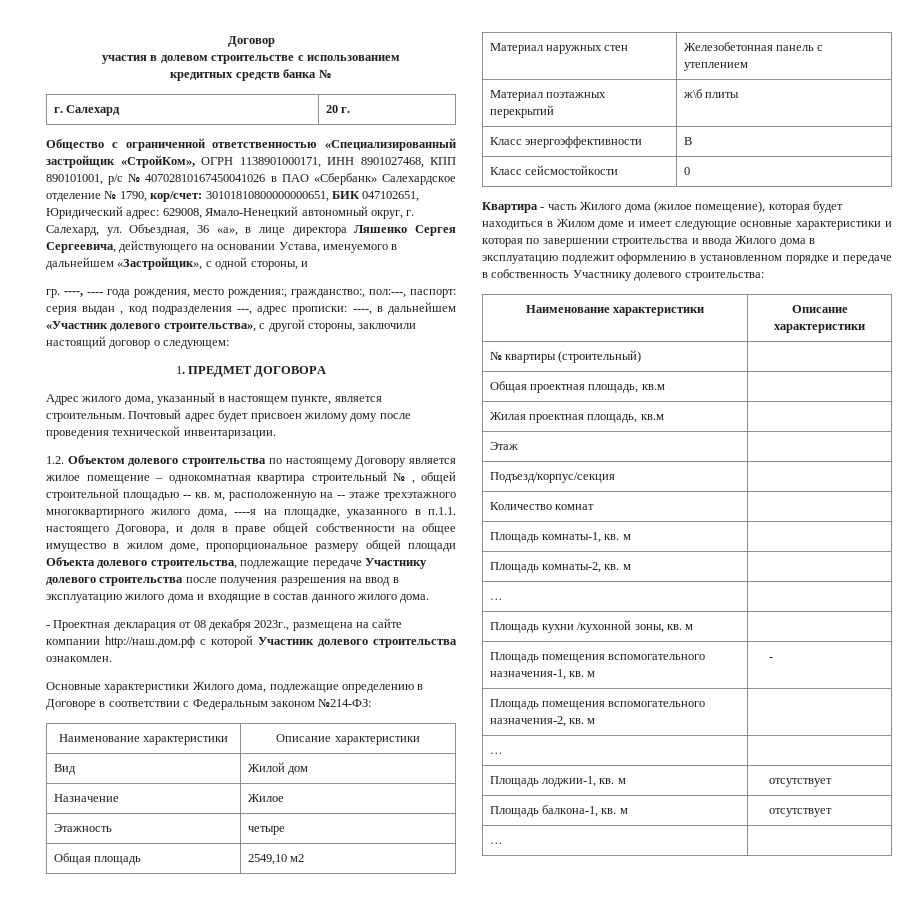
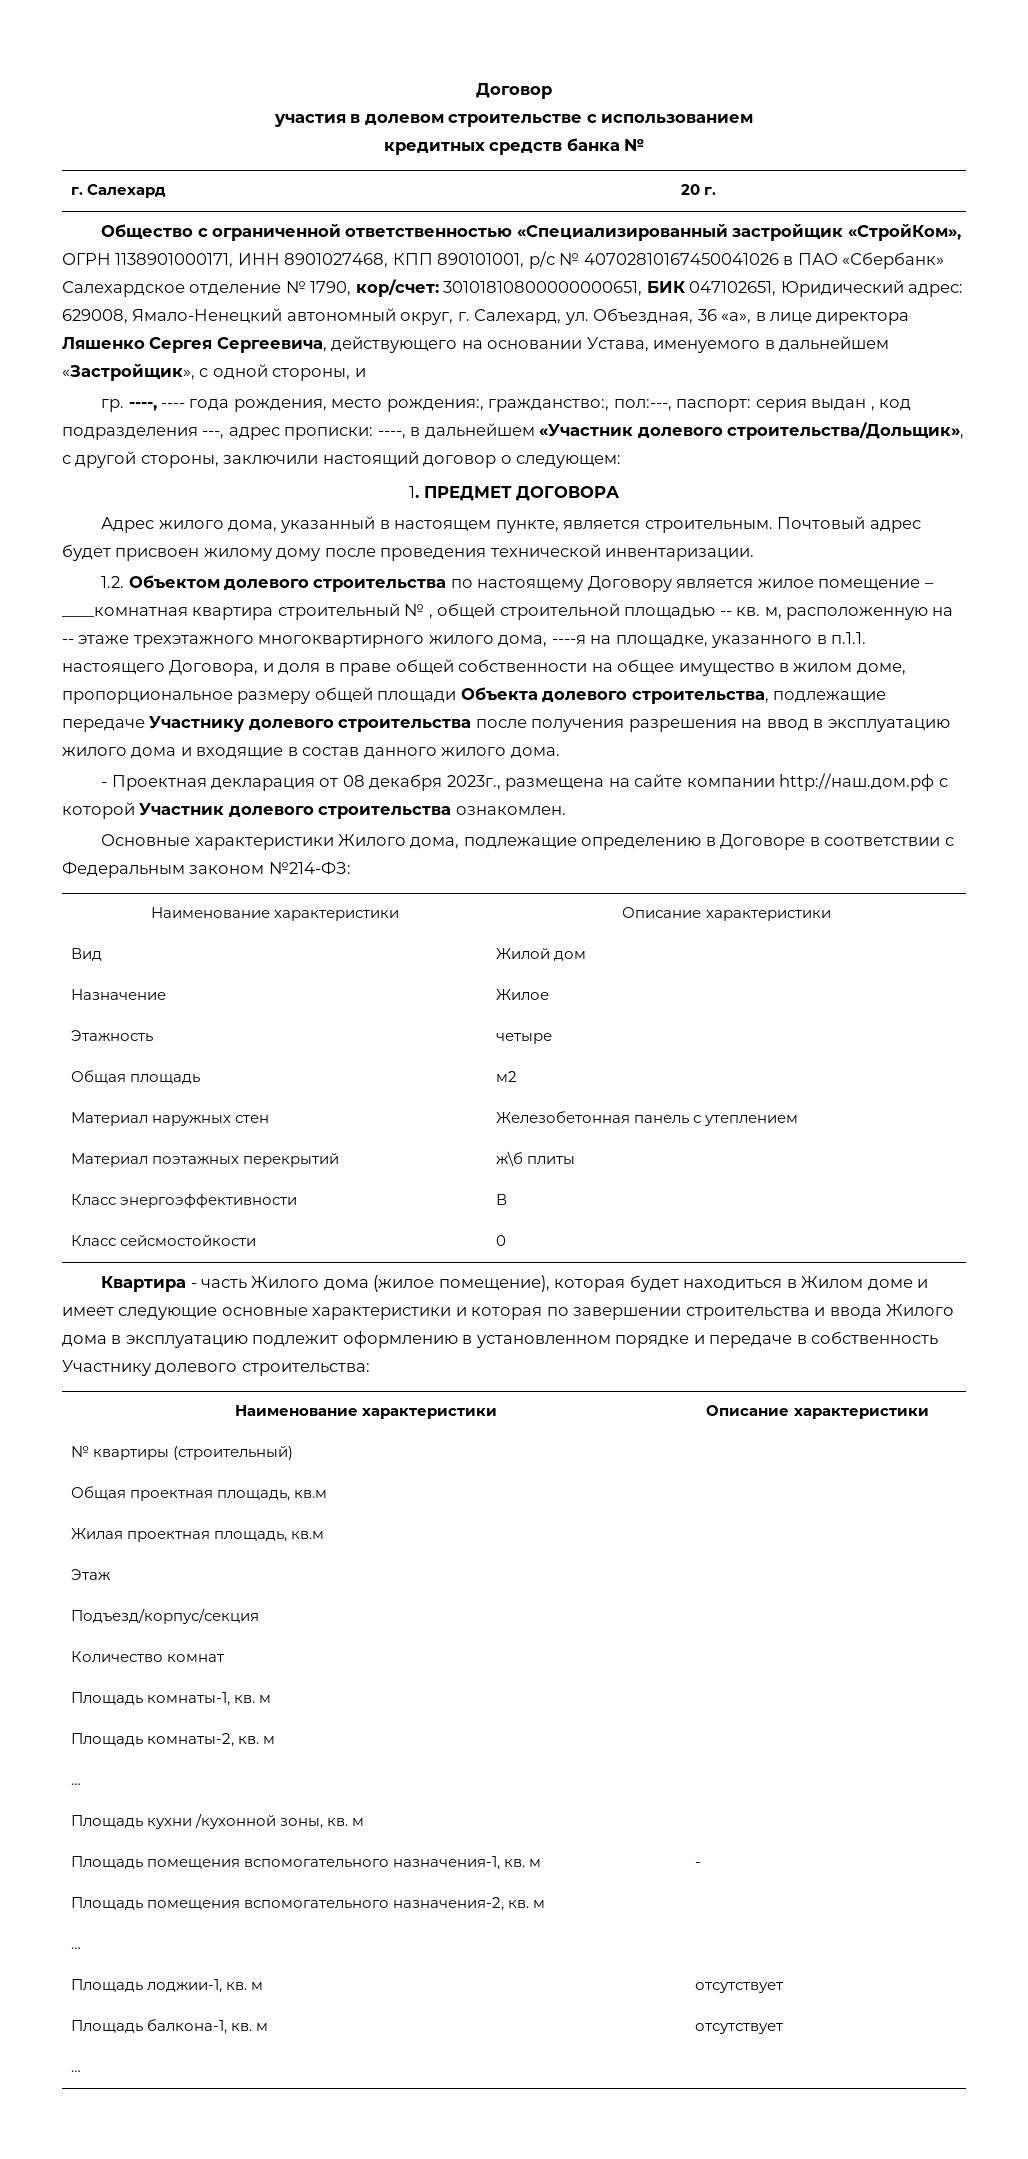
[163,323,256,332] строительства», -> [727,422,965,440] строительства/Дольщик»,
[168,475,251,484] однокомнатная -> [62,607,188,617] ____комнатная
[247,854,287,865] 2549,10 -> (201, 1079) none

